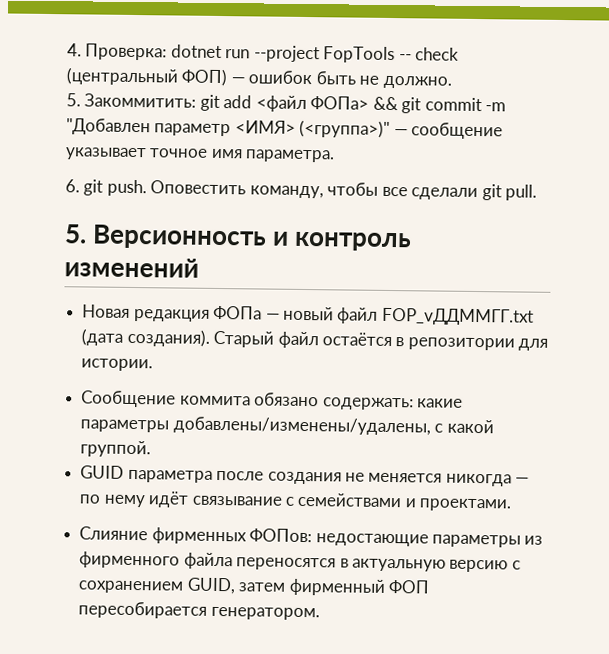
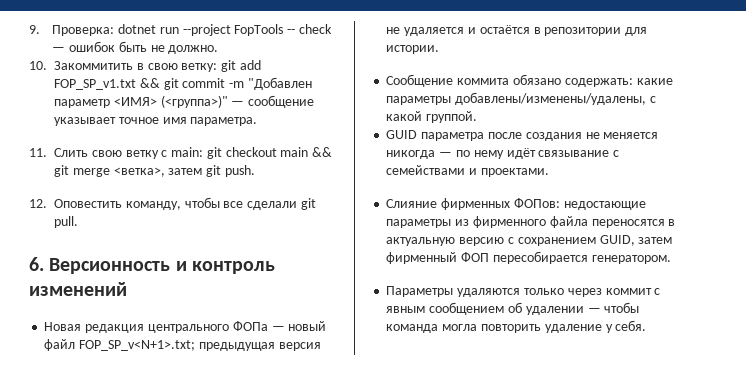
[67,43,82,57] 4. -> [29,25,40,34] 9.
[66,67,229,87] (центральный ФОП) -> (332, 29) none
[66,93,370,113] 5. Закоммитить: git add <файл ФОПа> -> [29,60,261,72] [54,79,136,90] 10. Закоммитить в свою ветку: git add FOP_SP_v1.txt
[65,179,80,193] 6. -> [29,147,333,159] [54,165,203,177] 11. Слить свою ветку с main: git checkout main && git merge <ветка>, затем
(147, 188) none -> [29,199,47,208] // 12.
[64,224,87,244] 5. -> [29,257,44,271] 6.
(210, 315) none -> [147,324,229,333] центрального
[381,307,534,326] [81,328,319,349] FOP_vДДММГГ.txt (дата создания). Старый файл -> [79,340,321,351] [386,27,476,36] FOP_SP_v<N+1>.txt; предыдущая версия не удаляется и
(320, 613) none -> [386,286,661,297] [386,302,640,315] [386,320,647,333] // Параметры удаляются только через коммит с явным сообщением об удалении — чтобы команда могла повторить удаление у себя.

